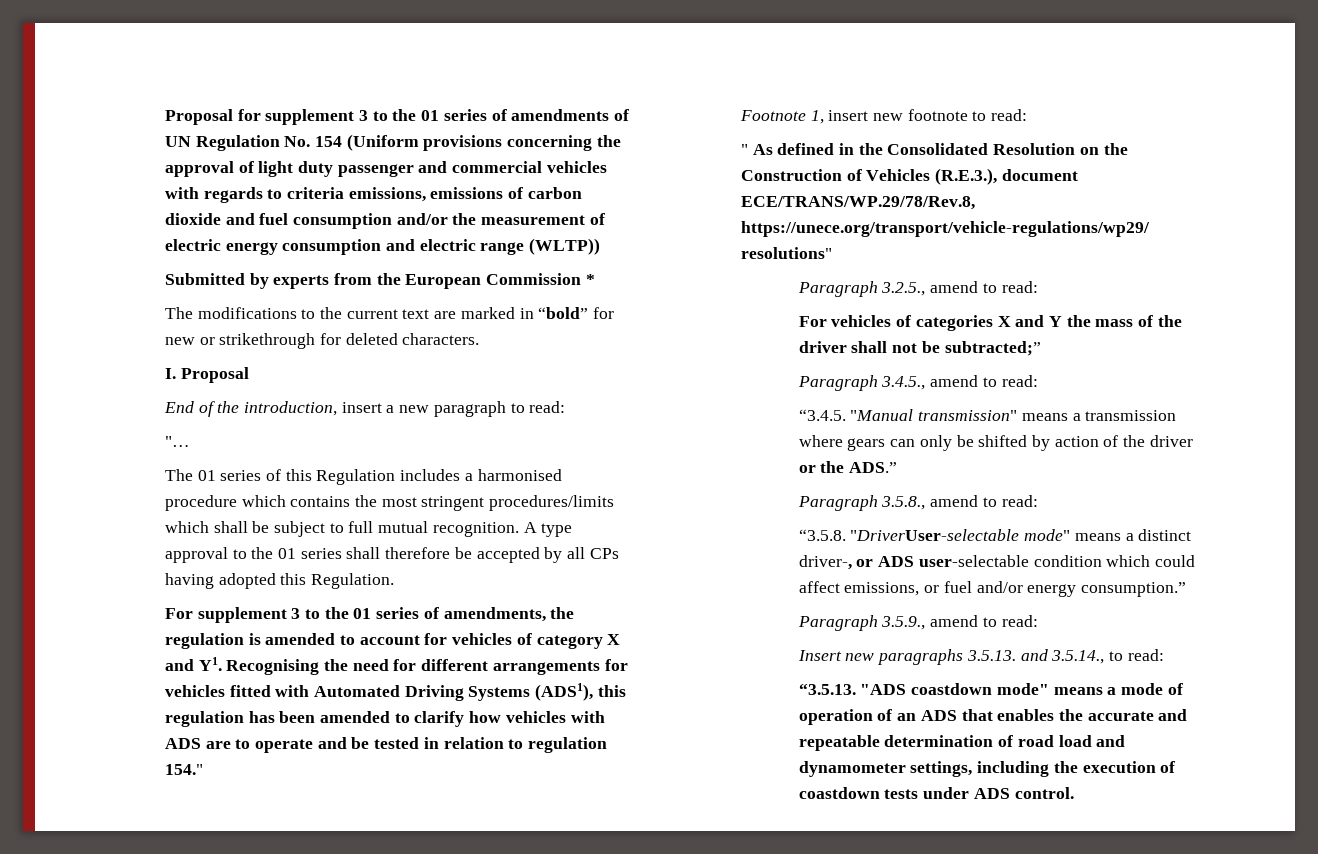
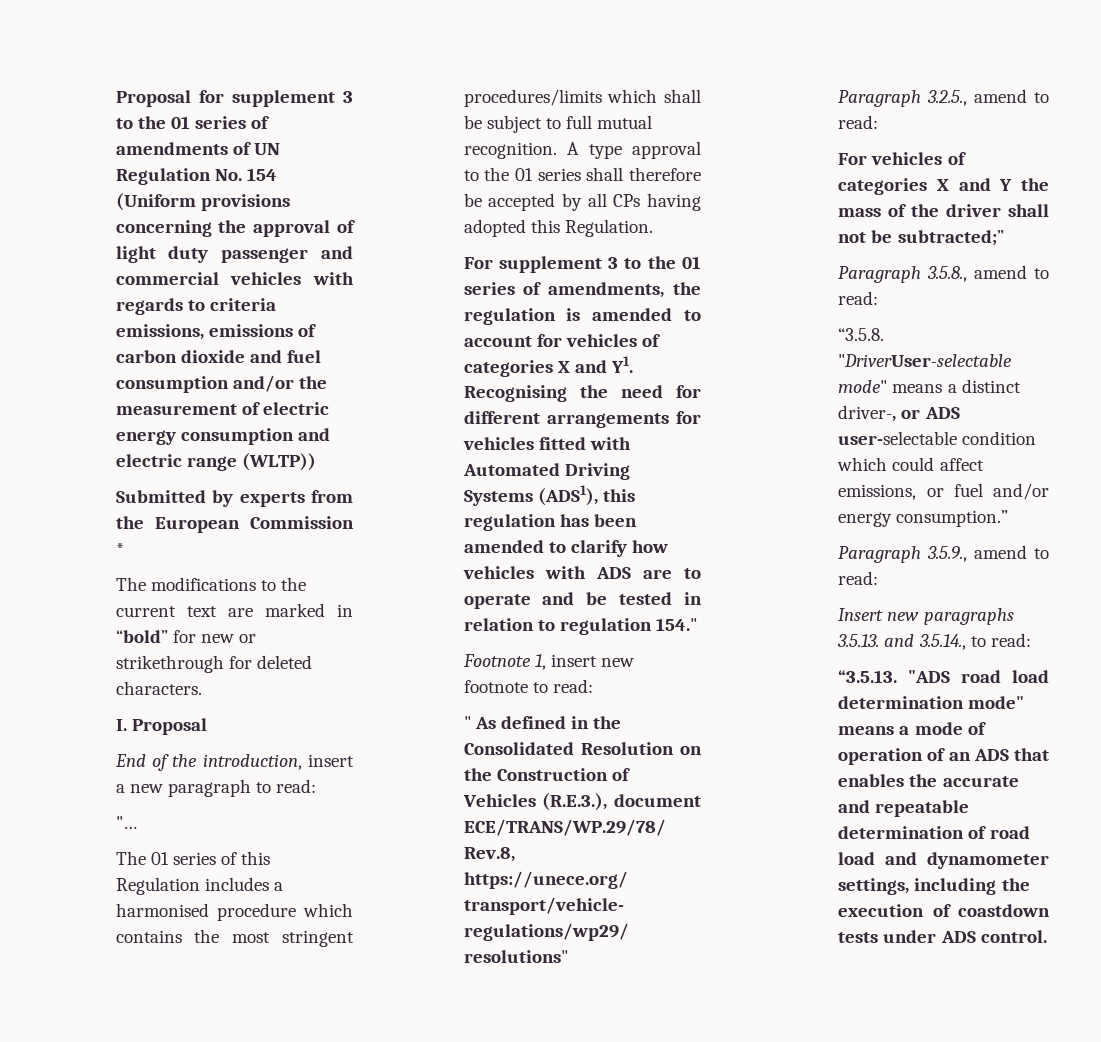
[536,635,603,649] category -> [463,360,553,377] categories
[797,375,1038,391] [798,409,1177,421] [798,435,1193,451] [798,461,898,473] // Paragraph 3.4.5., amend to read: // “3.4.5. "Manual transmission" means a transmission where gears can only be shifted by action of the driver or the ADS.” -> (1004, 238) none
[911,683,993,695] coastdown -> [961,670,1049,683] [838,696,965,709] road load determination

